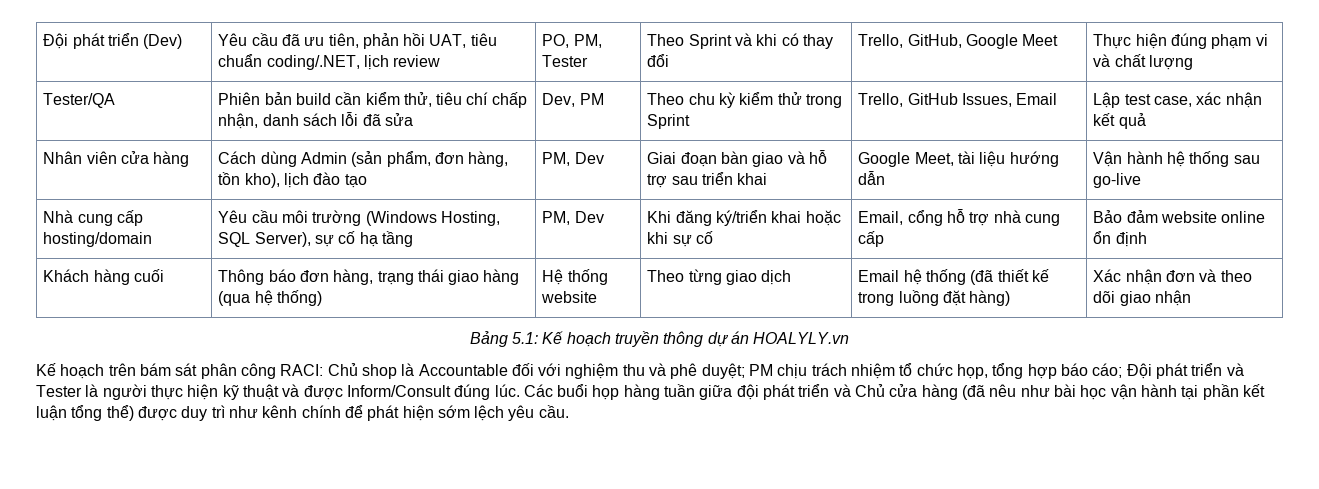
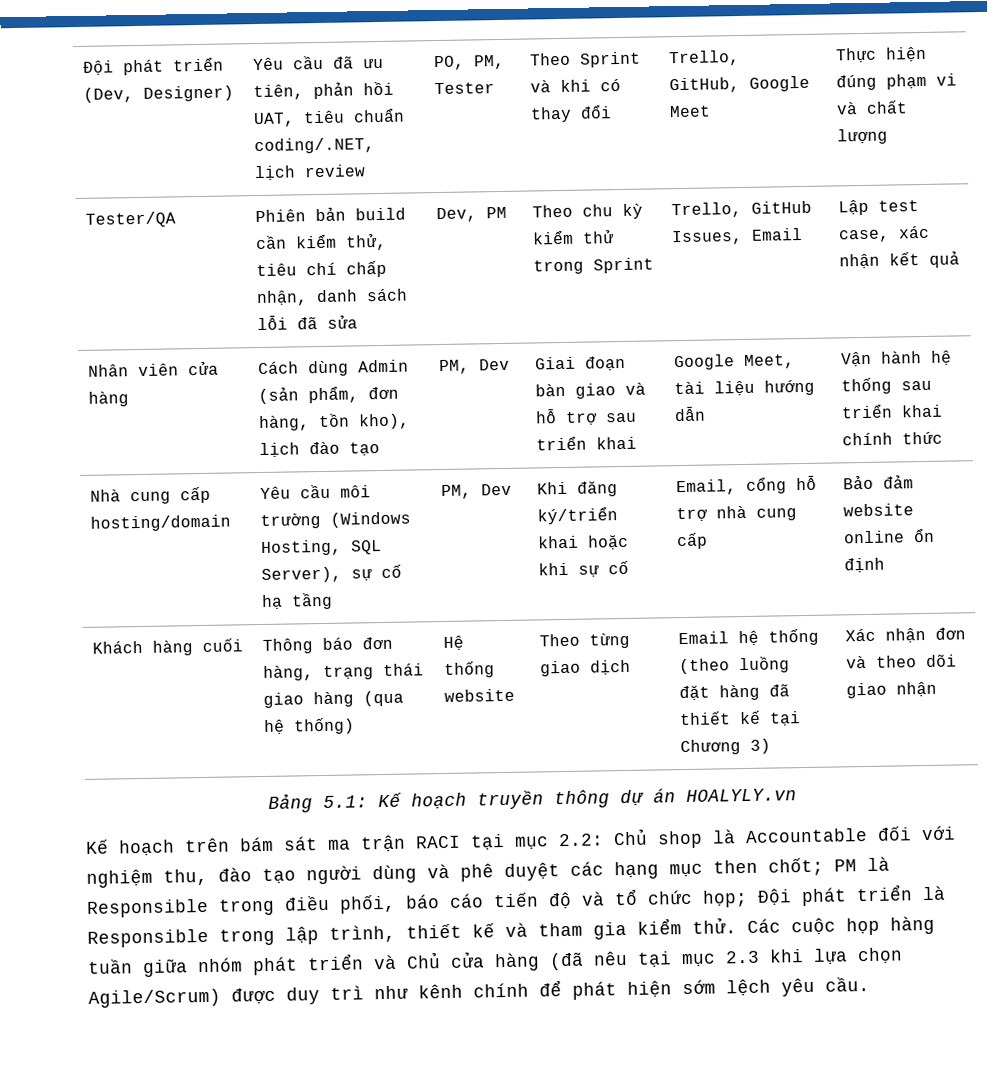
[43,33,183,49] Đội phát triển (Dev) -> [82,57,224,76] [82,85,234,103] Đội phát triển (Dev, Designer)
[1093,173,1142,188] go-live -> [840,404,943,419] [841,431,943,446] triển khai chính thức
[970,269,1049,285] [858,290,1011,306] (đã thiết kế trong luồng đặt hàng) -> [678,656,790,675] [678,684,790,702] [678,710,801,727] [679,738,771,756] (theo luồng đặt hàng đã thiết kế tại Chương 3)
[200,363,324,379] phân công RACI: -> [328,833,604,853] ma trận RACI tại mục 2.2:
[622,363,1244,379] [36,384,589,400] thu và phê duyệt; PM chịu trách nhiệm tổ chức họp, tổng hợp báo cáo; Đội phát triển và Tester là người thực hiện kỹ thuật và được Inform/Consult đúng lúc. Các buổi -> [163,856,890,886] [87,884,946,918] [87,917,836,948] thu, đào tạo người dùng và phê duyệt các hạng mục then chốt; PM là Responsible trong điều phối, báo cáo tiến độ và tổ chức họp; Đội phát triển là Responsible trong lập trình, thiết kế và tham gia kiểm thử. Các cuộc
[736,384,759,400] đội -> [197,957,243,973] nhóm
[1020,384,1265,400] [36,405,134,421] như bài học vận hành tại phần kết luận tổng thể) -> [637,947,903,968] [88,988,221,1008] tại mục 2.3 khi lựa chọn Agile/Scrum)

